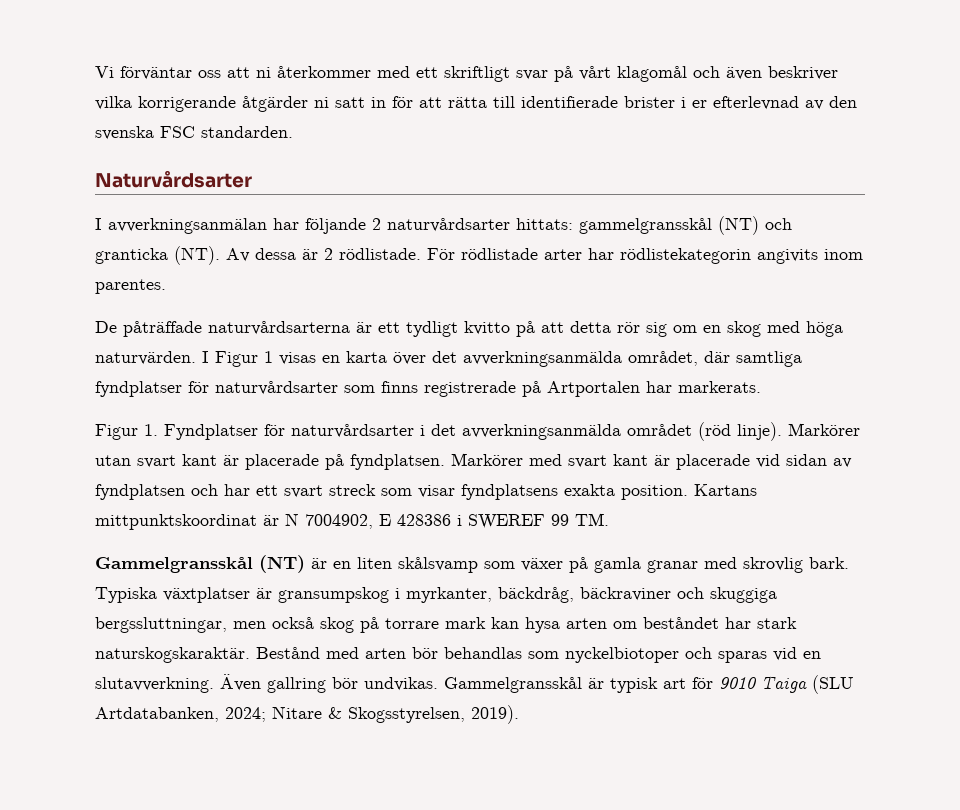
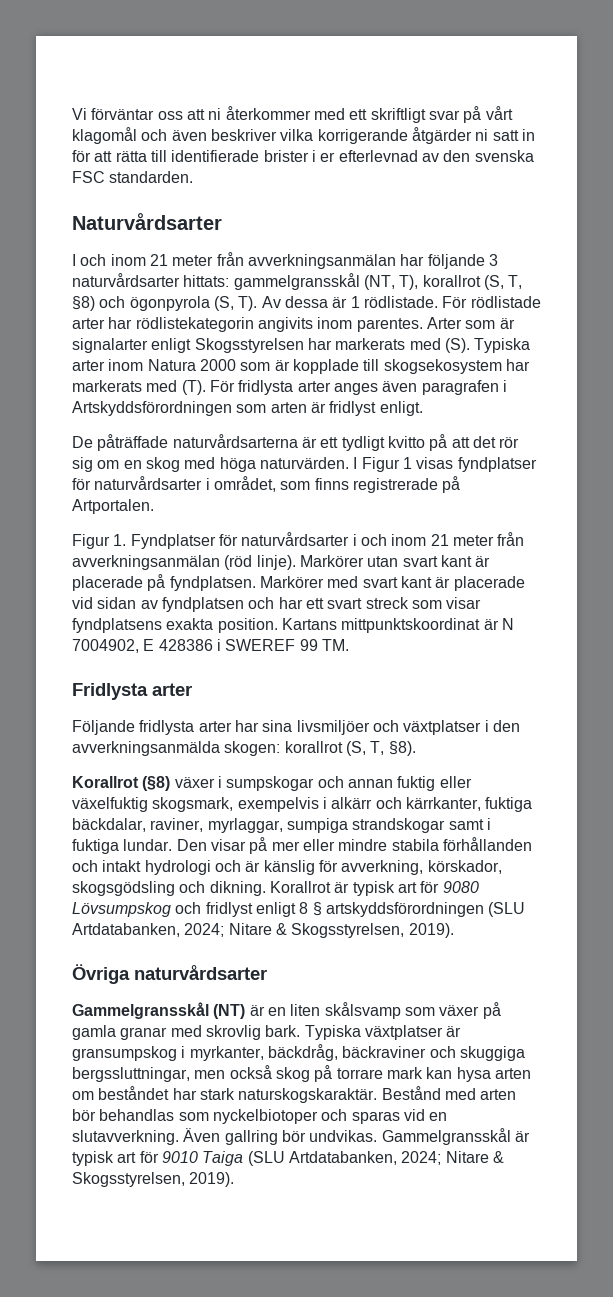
(102, 224) none -> [80,252,244,266] och inom 21 meter från
[372,218,381,230] 2 -> [488,254,498,266] 3
[718,216,792,235] [95,246,220,265] (NT) och granticka (NT). -> [363,275,523,290] [72,296,258,311] (NT, T), korallrot (S, T, §8) och ögonpyrola (S, T).
[324,248,333,260] 2 -> [350,296,360,308] 1
(166, 286) none -> [426,317,515,329] [72,338,531,353] [72,359,530,374] [72,380,507,395] [72,401,423,416] Arter som är signalarter enligt Skogsstyrelsen har markerats med (S). Typiska arter inom Natura 2000 som är kopplade till skogsekosystem har markerats med (T). För fridlysta arter anges även paragrafen i Artskyddsförordningen som arten är fridlyst enligt.
[570,321,611,333] detta -> [472,436,496,448] det
[322,351,802,367] en karta över det avverkningsanmälda området, där samtliga -> (454, 463) none
(338, 388) none -> [205,476,276,492] i området,
[547,381,761,397] Artportalen har markerats. -> [72,499,154,514] Artportalen.
[431,424,692,440] det avverkningsanmälda området -> [360,532,525,546] [72,555,220,570] och inom 21 meter från avverkningsanmälan
(609, 519) none -> [72,683,192,700] [72,720,520,735] [72,741,416,756] [72,776,472,791] [72,797,533,812] [72,818,491,833] [72,837,532,854] [72,860,502,875] [72,881,479,896] [72,902,526,917] [72,923,454,938] [72,964,267,984] // Fridlysta arter // Följande fridlysta arter har sina livsmiljöer och växtplatser i den avverkningsanmälda skogen: korallrot (S, T, §8). // Korallrot (§8) växer i sumpskogar och annan fuktig eller växelfuktig skogsmark, exempelvis i alkärr och kärrkanter, fuktiga bäckdalar, raviner, myrlaggar, sumpiga strandskogar samt i fuktiga lundar. Den visar på mer eller mindre stabila förhållanden och intakt hydrologi och är känslig för avverkning, körskador, skogsgödsling och dikning. Korallrot är typisk art för 9080 Lövsumpskog och fridlyst enligt 8 § artskyddsförordningen (SLU Artdatabanken, 2024; Nitare & Skogsstyrelsen, 2019). // Övriga naturvårdsarter

